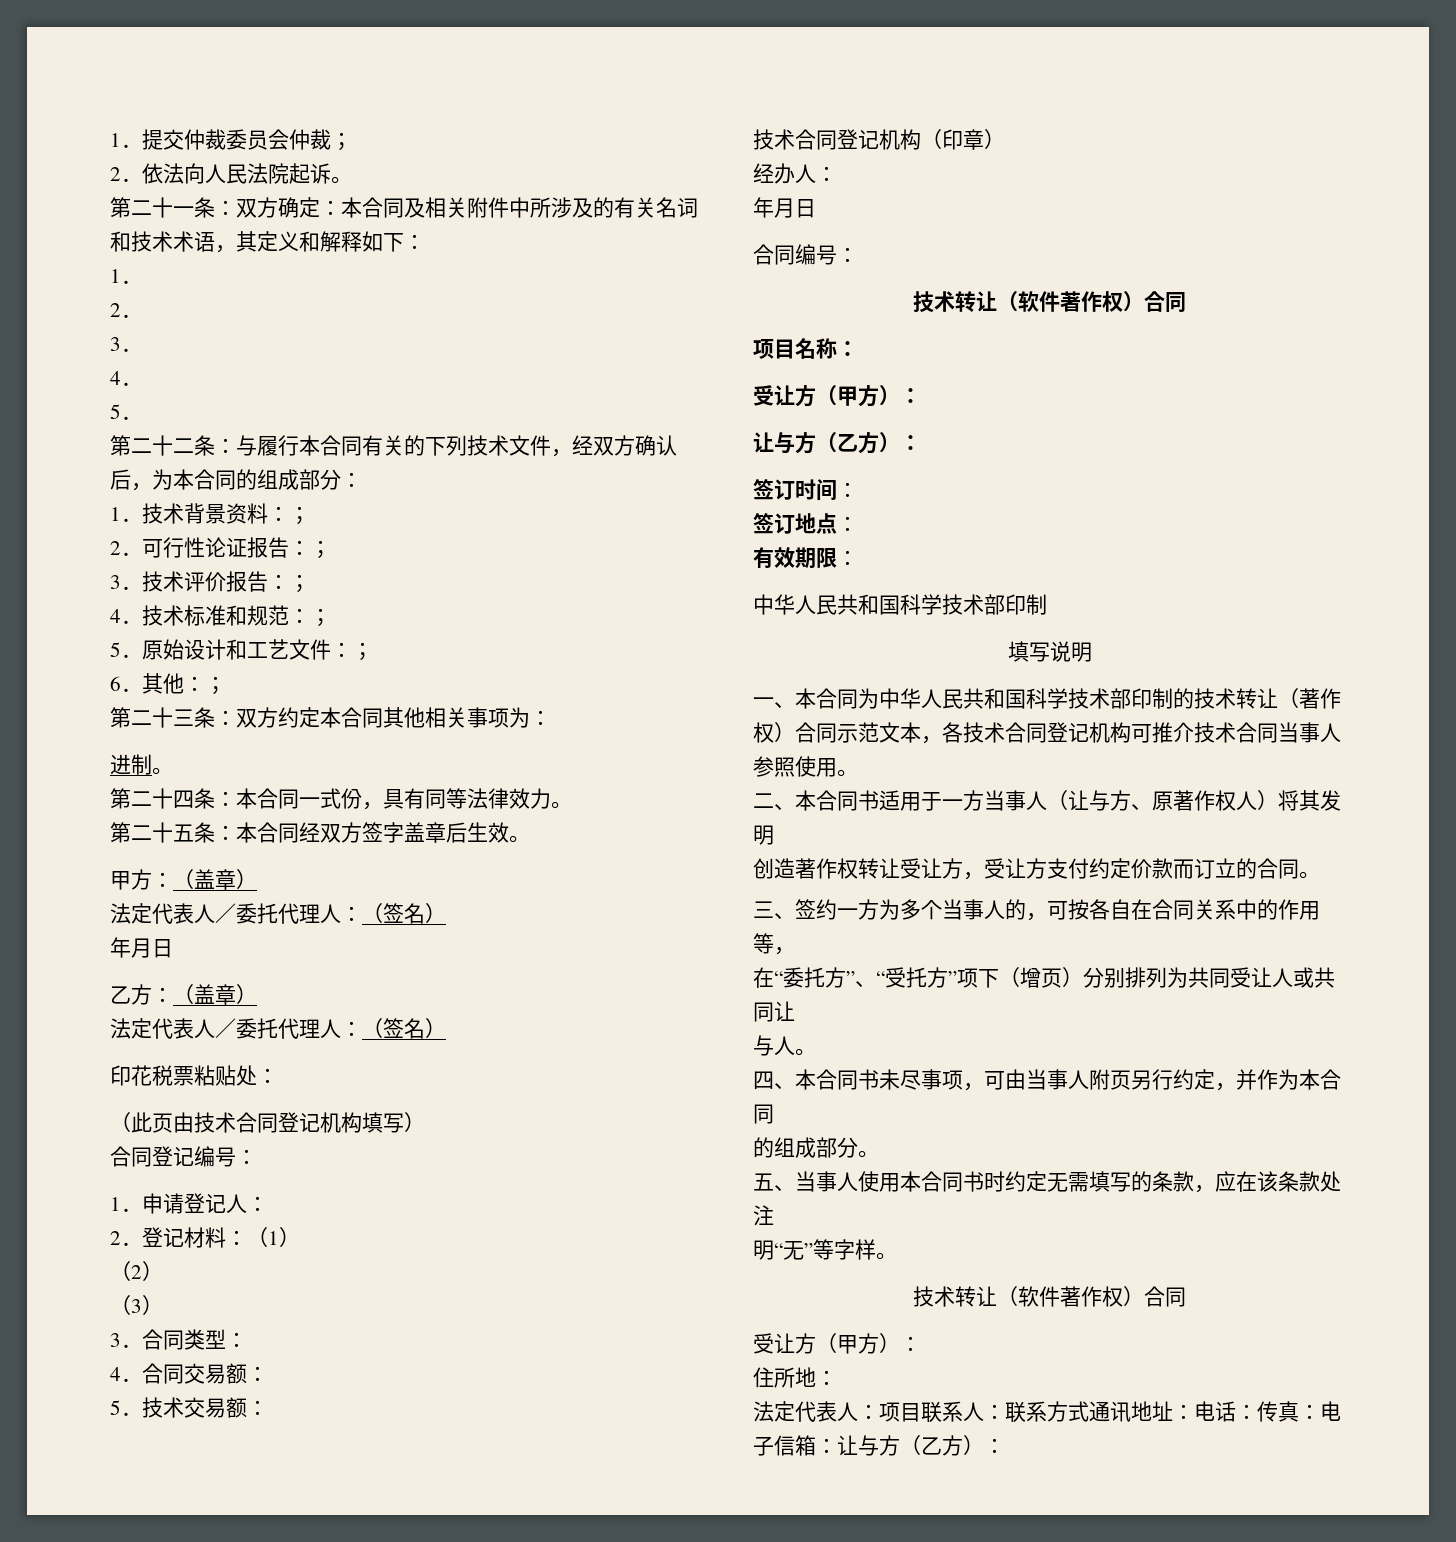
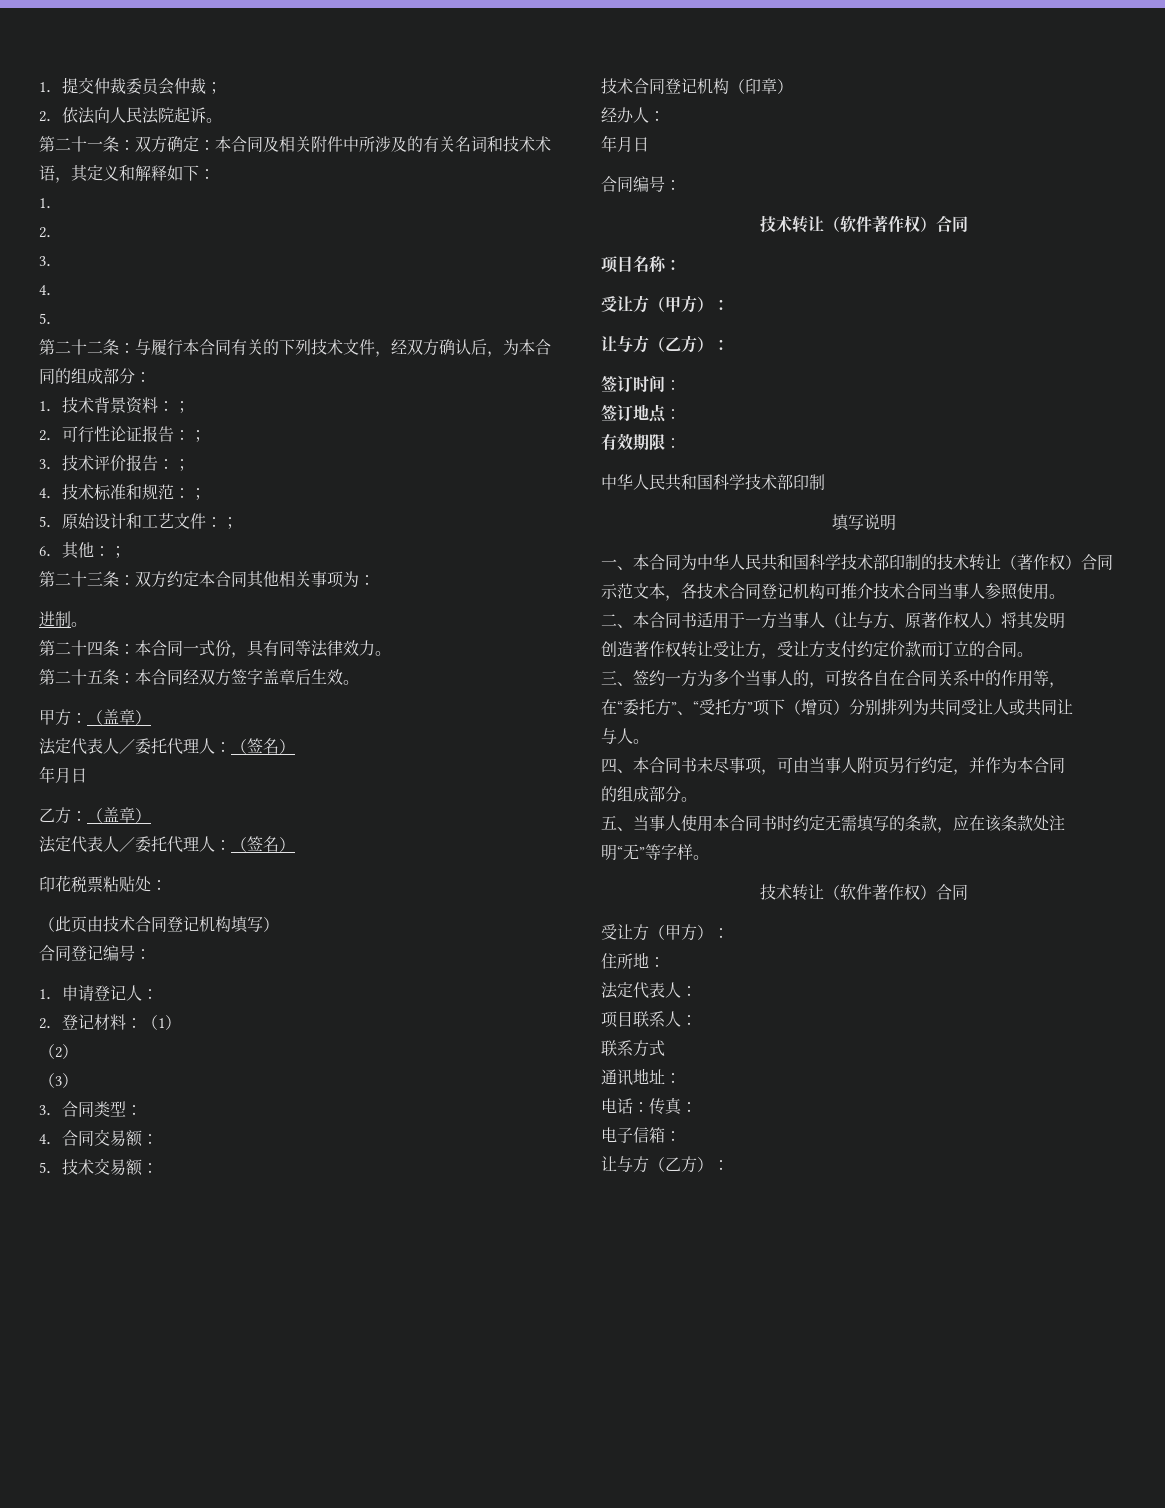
(879, 1411) none -> (697, 991) //
(1005, 1411) none -> (697, 1020) //
(1089, 1411) none -> (665, 1048) //
(1194, 1411) none -> (681, 1078) //
(1320, 1411) none -> (697, 1107) //
(837, 1445) none -> (681, 1136) //

